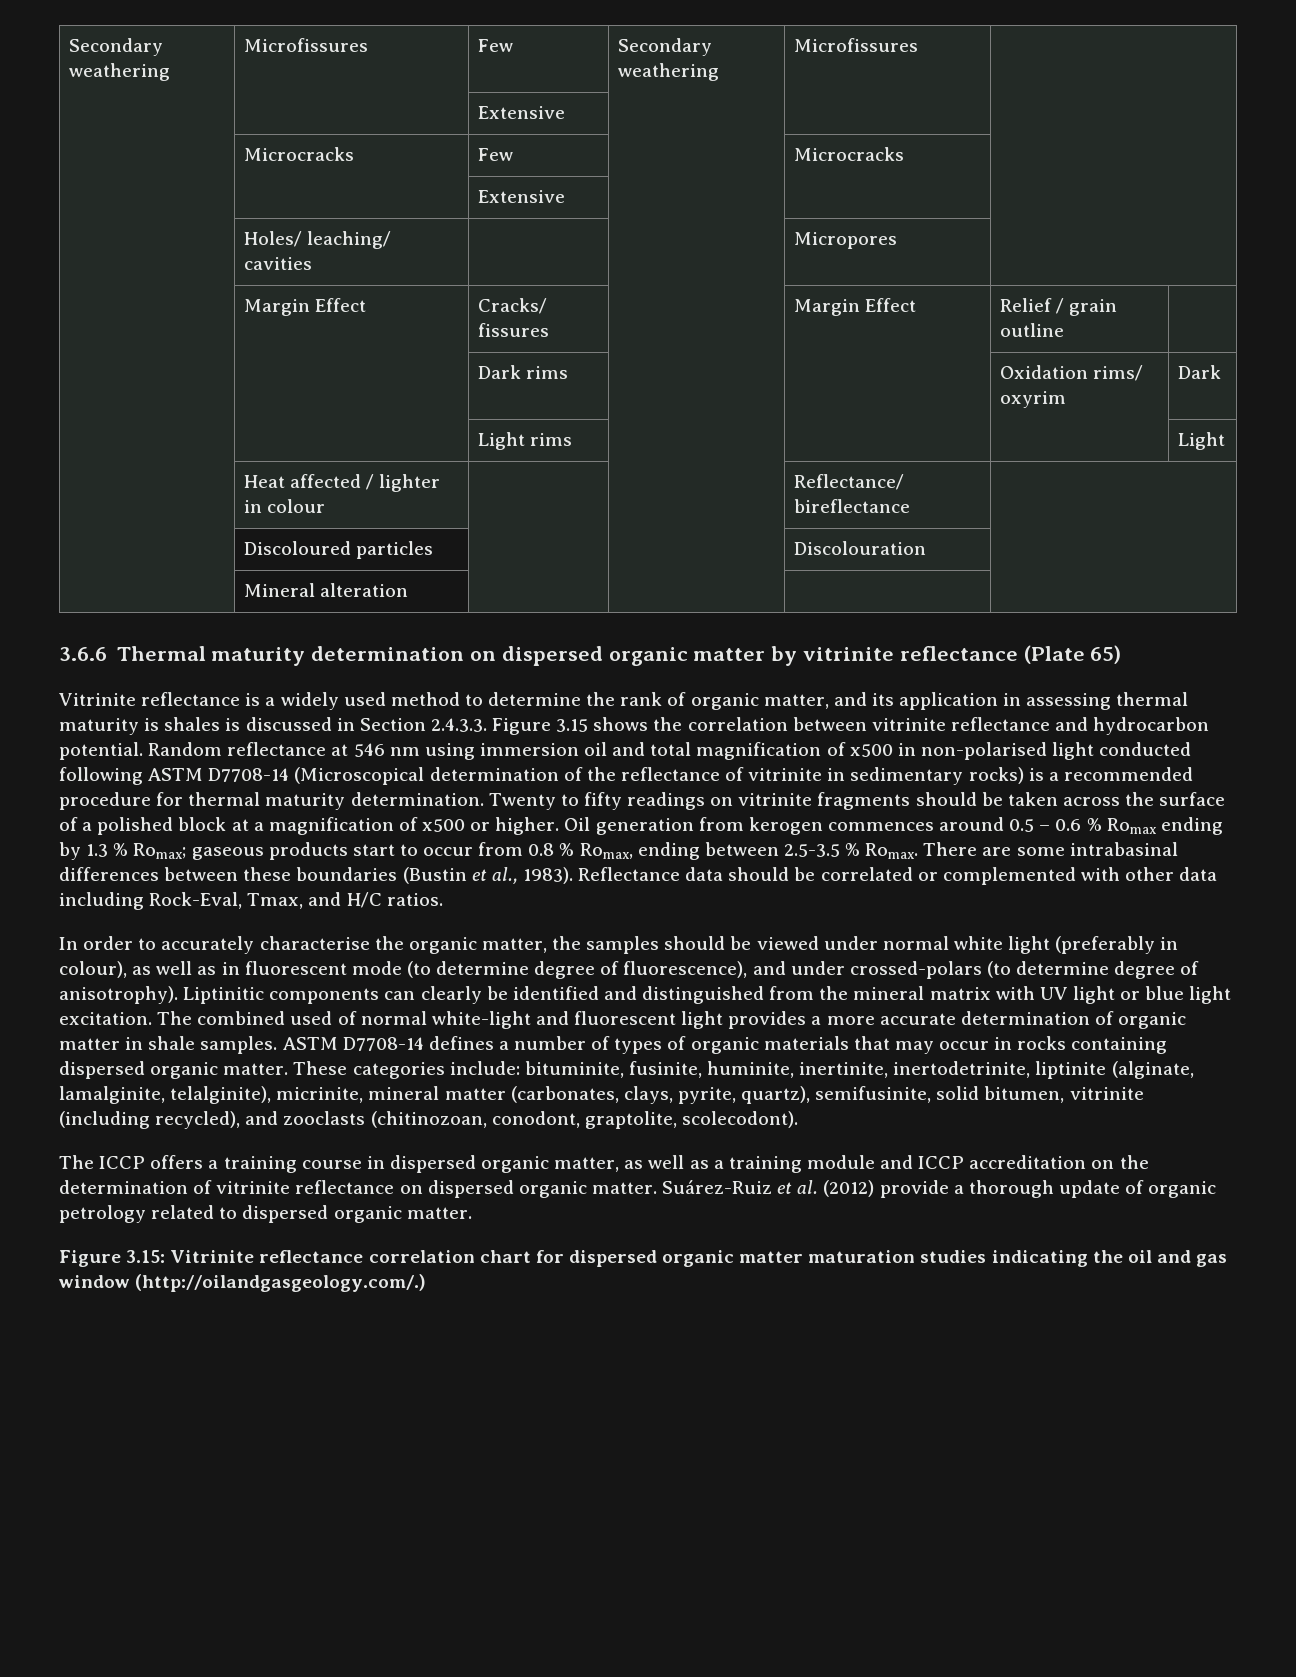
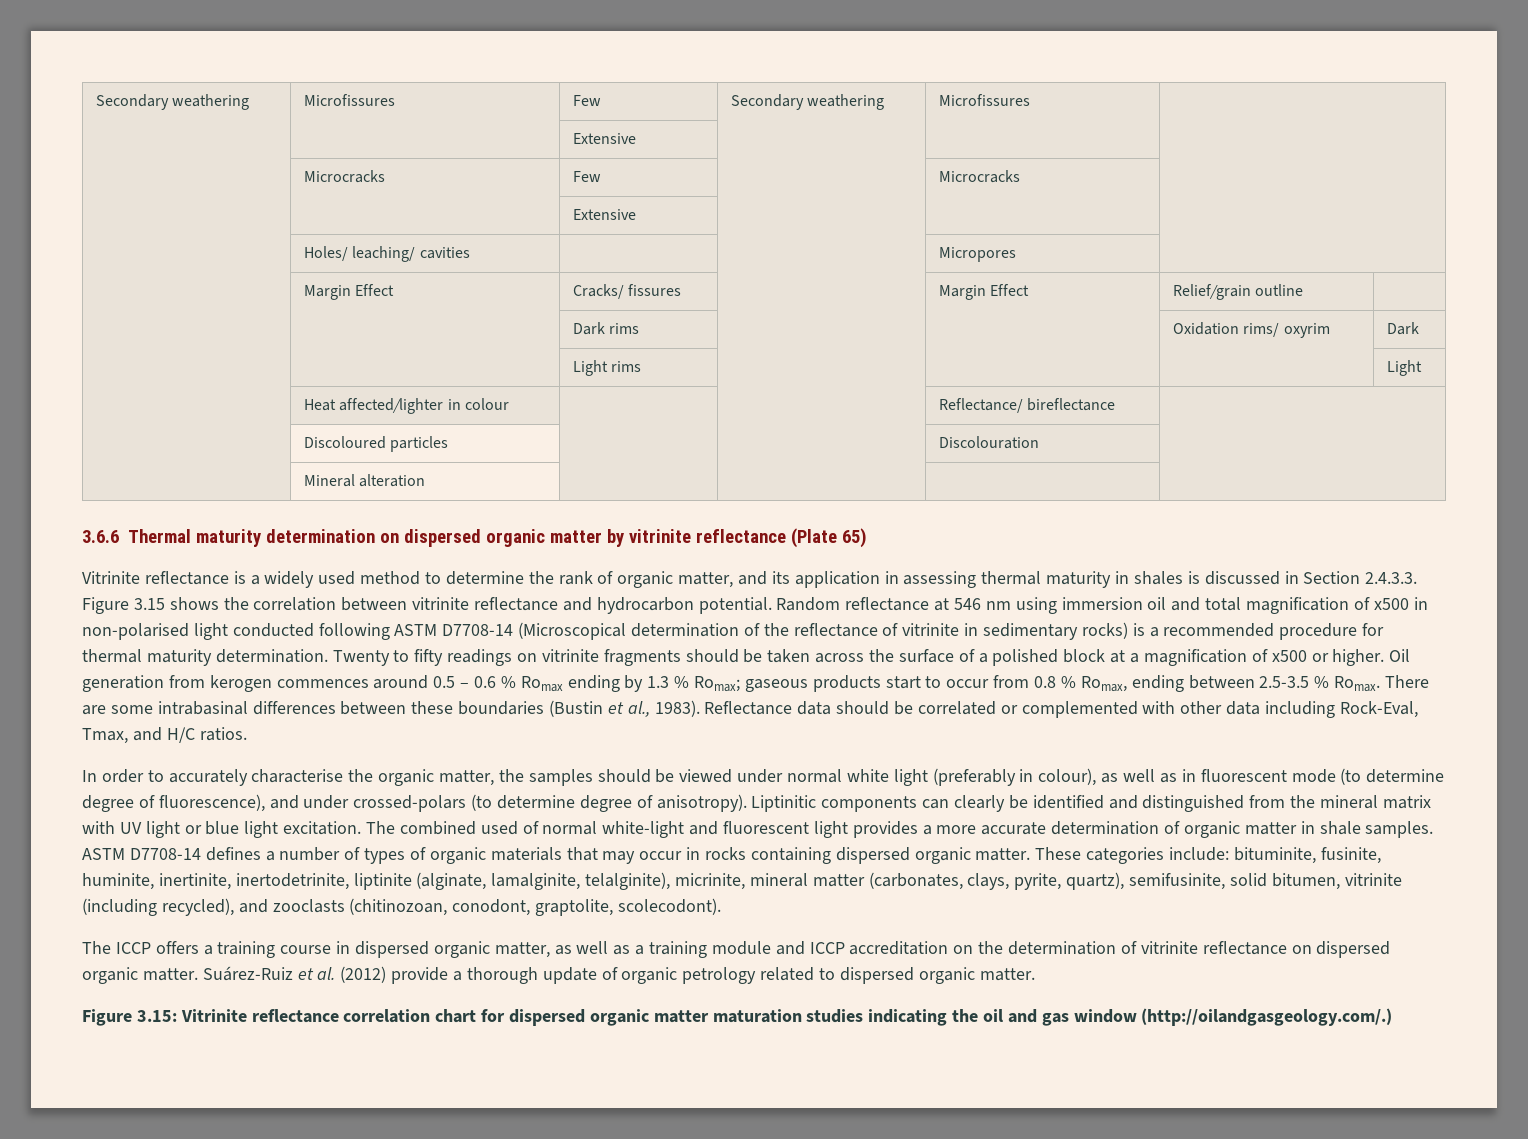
[999,298,1117,316] Relief / grain -> [1173,284,1252,300] Relief/grain
[289,474,440,492] affected / lighter -> [339,398,444,414] affected/lighter
[144,718,160,731] is -> [1115,571,1130,584] in
[59,986,178,1004] anisotrophy). -> [656,794,747,812] anisotropy).

